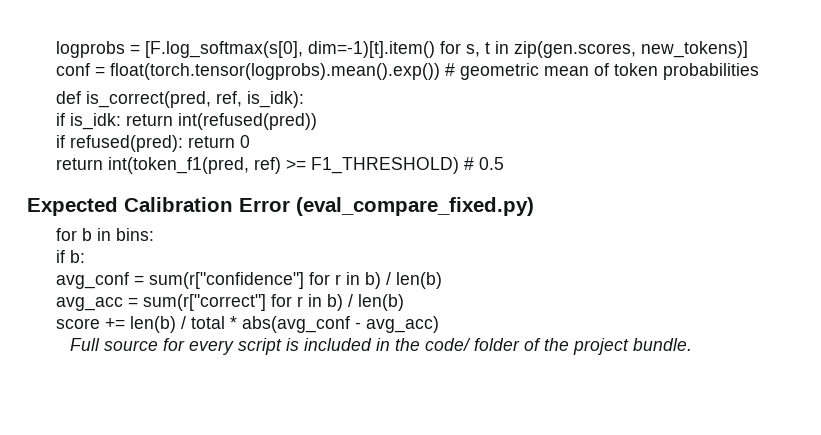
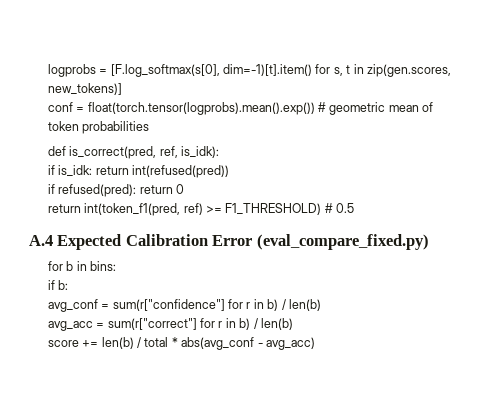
(505, 163) none -> [29,235,53,246] A.4
[69,338,692,355] // Full source for every script is included in the code/ folder of the project bundle. -> (315, 343) none

